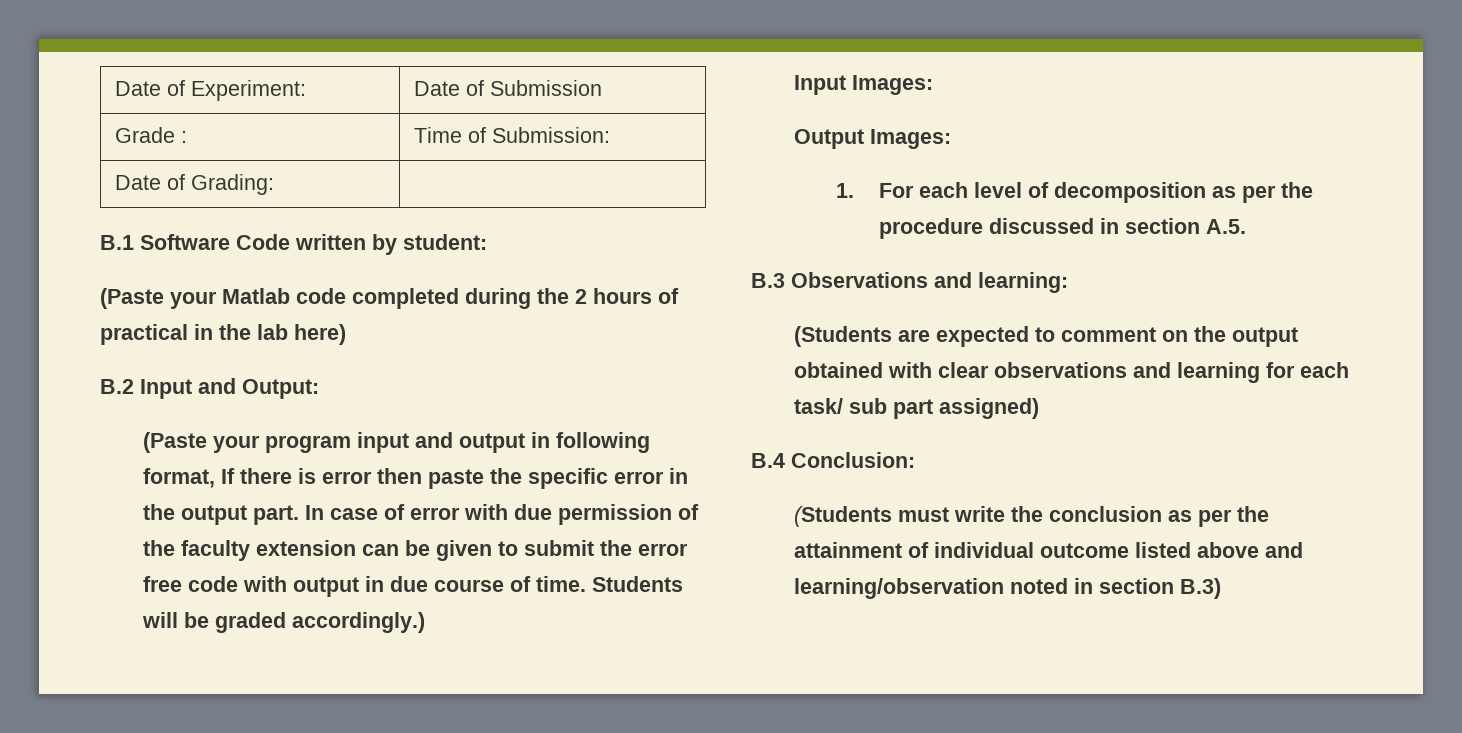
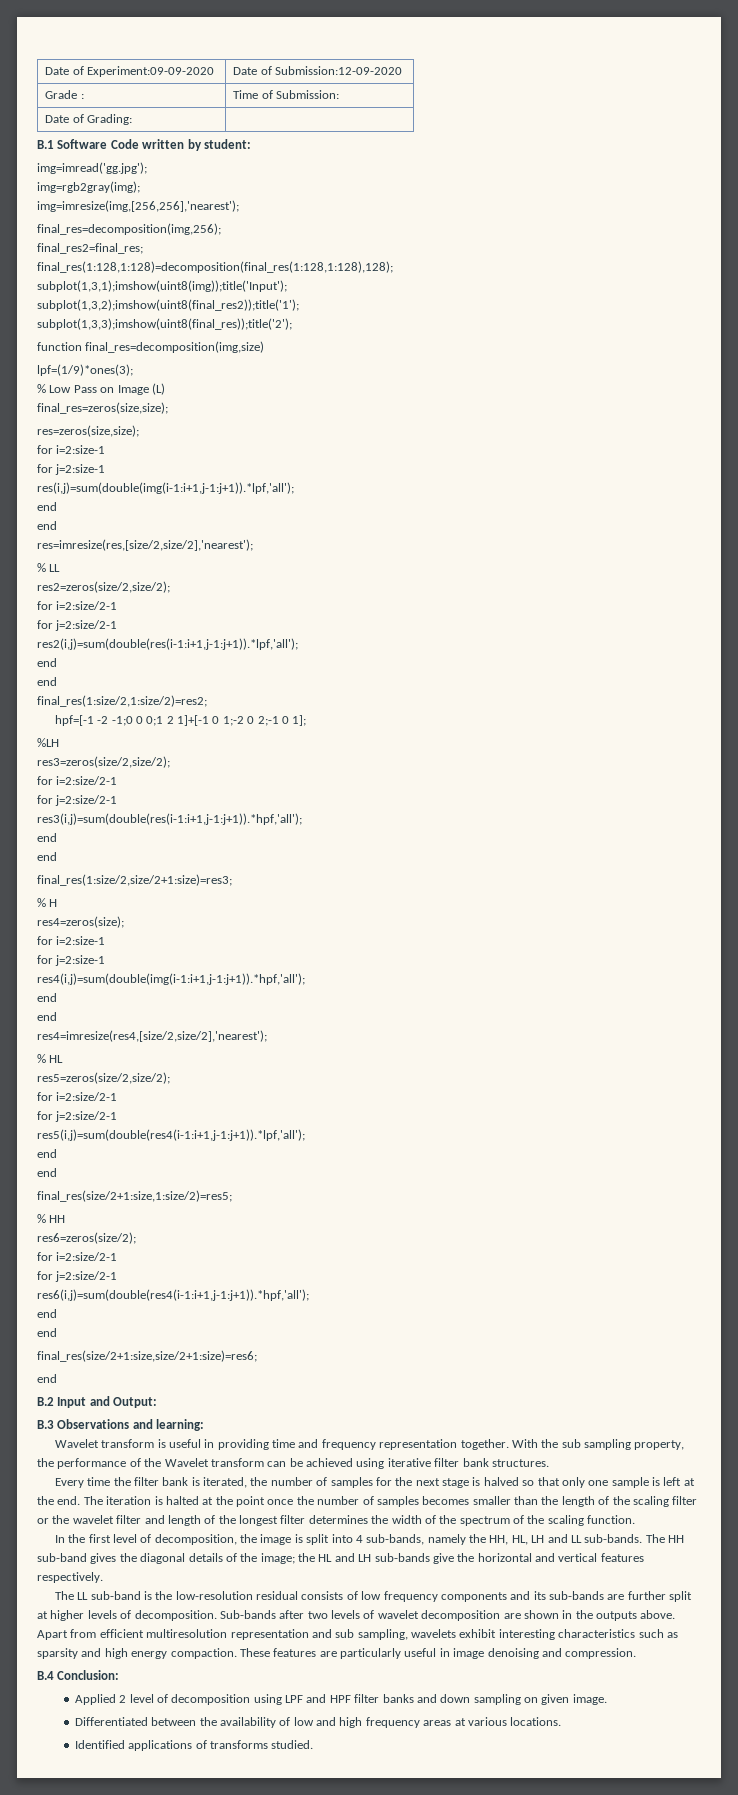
[115,80,307,101] [414,80,603,96] Date of Experiment: | Date of Submission -> [45,66,215,77] [233,66,403,75] Date of Experiment:09-09-2020 | Date of Submission:12-09-2020
[100,288,679,309] [100,324,346,345] [100,378,319,399] [142,432,650,453] [142,468,688,489] [142,504,699,525] [142,540,688,561] [142,576,683,597] [141,612,425,633] [793,75,933,95] [793,129,951,149] [836,182,1313,203] [878,218,1246,239] [751,272,1068,293] [793,326,1298,347] [793,362,1349,383] [793,398,1039,419] [751,452,915,468] [793,506,1269,527] [793,542,1303,558] [793,578,1221,599] (Paste your Matlab code completed during the 2 hours of practical in the lab here) // B.2 Input and Output: // (Paste your program input and output in following format, If there is error then paste the specific error in the output part. In case of error with due permission of the faculty extension can be given to submit the error free code with output in due course of time. Students will be graded accordingly.) // Input Images: // Output Images: // 1. For each level of decomposition as per the procedure discussed in section A.5. // B.3 Observations and learning: // (Students are expected to comment on the output obtained with clear observations and learning for each task/ sub part assigned) // B.4 Conclusion: // (Students must write the conclusion as per the attainment of individual outcome listed above and learning/observation noted in section B.3) -> [37,162,147,174] [37,181,140,193] [37,200,239,212] [37,223,221,235] [37,243,143,254] [37,261,393,273] [37,280,287,292] [37,299,299,311] [37,318,292,330] [37,341,265,353] [37,364,133,376] [37,383,165,395] [37,402,168,414] [37,425,139,437] [37,445,106,454] [37,464,106,475] [37,482,294,494] [37,502,57,511] [37,521,57,530] [37,539,253,551] [37,563,61,572] [37,581,170,593] [37,601,118,610] [37,620,118,631] [37,638,298,650] [37,658,57,667] [37,677,57,686] [37,695,207,707] [54,715,307,726] [37,738,59,747] [37,756,170,768] [37,776,118,785] [37,795,118,806] [37,813,302,825] [37,833,57,842] [37,852,57,861] [37,874,232,886] [37,898,58,907] [37,916,124,928] [37,936,106,945] [37,955,106,966] [37,973,305,985] [37,993,57,1002] [37,1012,57,1021] [37,1030,267,1042] [37,1054,64,1063] [37,1072,170,1084] [37,1092,118,1101] [37,1111,118,1122] [37,1129,305,1141] [37,1149,57,1158] [37,1168,57,1177] [37,1190,232,1202] [37,1214,66,1223] [37,1232,136,1244] [37,1252,118,1261] [37,1271,118,1282] [37,1289,309,1301] [37,1309,57,1318] [37,1328,57,1337] [37,1350,257,1362] [37,1374,57,1383] [37,1396,158,1408] [37,1419,205,1431] [54,1439,685,1450] [37,1458,549,1469] [54,1477,695,1488] [37,1496,698,1507] [37,1515,636,1526] [54,1534,685,1545] [37,1553,644,1564] [37,1572,103,1583] [54,1591,693,1602] [37,1610,676,1621] [37,1629,678,1640] [37,1648,637,1659] [37,1670,120,1680] [74,1694,607,1705] [74,1717,562,1728] [74,1740,314,1751] img=imread('gg.jpg'); // img=rgb2gray(img); // img=imresize(img,[256,256],'nearest'); // final_res=decomposition(img,256); // final_res2=final_res; // final_res(1:128,1:128)=decomposition(final_res(1:128,1:128),128); // subplot(1,3,1);imshow(uint8(img));title('Input'); // subplot(1,3,2);imshow(uint8(final_res2));title('1'); // subplot(1,3,3);imshow(uint8(final_res));title('2'); // function final_res=decomposition(img,size) // lpf=(1/9)*ones(3); // % Low Pass on Image (L) // final_res=zeros(size,size); // res=zeros(size,size); // for i=2:size-1 // for j=2:size-1 // res(i,j)=sum(double(img(i-1:i+1,j-1:j+1)).*lpf,'all'); // end // end // res=imresize(res,[size/2,size/2],'nearest'); // % LL // res2=zeros(size/2,size/2); // for i=2:size/2-1 // for j=2:size/2-1 // res2(i,j)=sum(double(res(i-1:i+1,j-1:j+1)).*lpf,'all'); // end // end // final_res(1:size/2,1:size/2)=res2; // hpf=[-1 -2 -1;0 0 0;1 2 1]+[-1 0 1;-2 0 2;-1 0 1]; // %LH // res3=zeros(size/2,size/2); // for i=2:size/2-1 // for j=2:size/2-1 // res3(i,j)=sum(double(res(i-1:i+1,j-1:j+1)).*hpf,'all'); // end // end // final_res(1:size/2,size/2+1:size)=res3; // % H // res4=zeros(size); // for i=2:size-1 // for j=2:size-1 // res4(i,j)=sum(double(img(i-1:i+1,j-1:j+1)).*hpf,'all'); // end // end // res4=imresize(res4,[size/2,size/2],'nearest'); // % HL // res5=zeros(size/2,size/2); // for i=2:size/2-1 // for j=2:size/2-1 // res5(i,j)=sum(double(res4(i-1:i+1,j-1:j+1)).*lpf,'all'); // end // end // final_res(size/2+1:size,1:size/2)=res5; // % HH // res6=zeros(size/2); // for i=2:size/2-1 // for j=2:size/2-1 // res6(i,j)=sum(double(res4(i-1:i+1,j-1:j+1)).*hpf,'all'); // end // end // final_res(size/2+1:size,size/2+1:size)=res6; // end // B.2 Input and Output: // B.3 Observations and learning: // Wavelet transform is useful in providing time and frequency representation together. With the sub sampling property, the performance of the Wavelet transform can be achieved using iterative filter bank structures. // Every time the filter bank is iterated, the number of samples for the next stage is halved so that only one sample is left at the end. The iteration is halted at the point once the number of samples becomes smaller than the length of the scaling filter or the wavelet filter and length of the longest filter determines the width of the spectrum of the scaling function. // In the first level of decomposition, the image is split into 4 sub-bands, namely the HH, HL, LH and LL sub-bands. The HH sub-band gives the diagonal details of the image; the HL and LH sub-bands give the horizontal and vertical features respectively. // The LL sub-band is the low-resolution residual consists of low frequency components and its sub-bands are further split at higher levels of decomposition. Sub-bands after two levels of wavelet decomposition are shown in the outputs above. Apart from efficient multiresolution representation and sub sampling, wavelets exhibit interesting characteristics such as sparsity and high energy compaction. These features are particularly useful in image denoising and compression. // B.4 Conclusion: // Applied 2 level of decomposition using LPF and HPF filter banks and down sampling on given image. // Differentiated between the availability of low and high frequency areas at various locations. // Identified applications of transforms studied.

